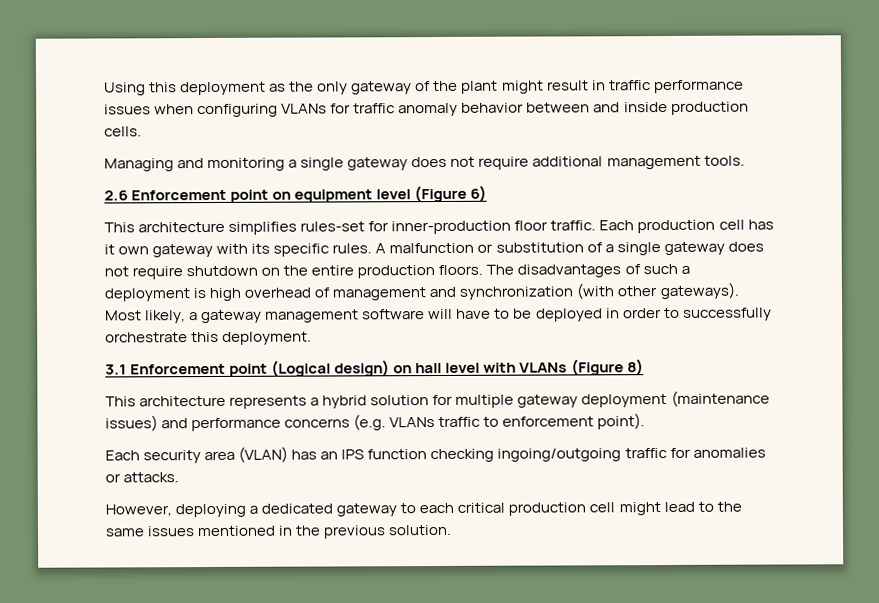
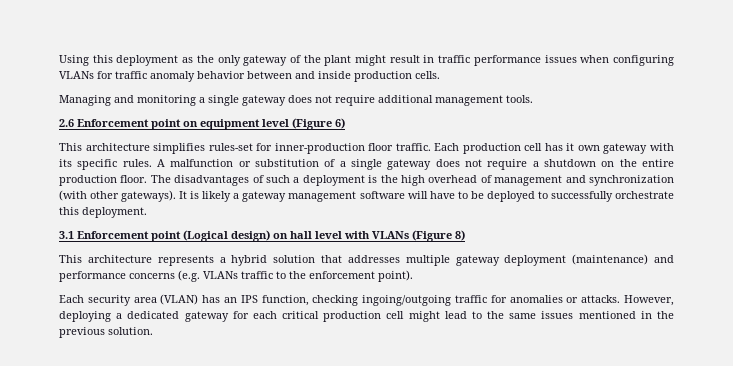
(184, 273) none -> [532,161,539,167] a
[438,264,484,276] floors. -> [120,175,148,183] floor.
(207, 293) none -> [380,175,398,183] the
[105,310,187,324] Most likely, -> [179,191,232,202] It is likely
[605,308,662,319] in order -> (535, 196) none
[432,394,454,406] for -> [321,255,400,263] that addresses
[670,390,770,407] [105,415,158,432] (maintenance issues) -> [572,254,649,265] (maintenance)
(500, 421) none -> [289,271,306,279] the
[367,449,428,460] function -> [261,295,309,306] function,
(180, 477) // -> (621, 299) none
[400,503,417,514] to -> [232,311,249,319] for

